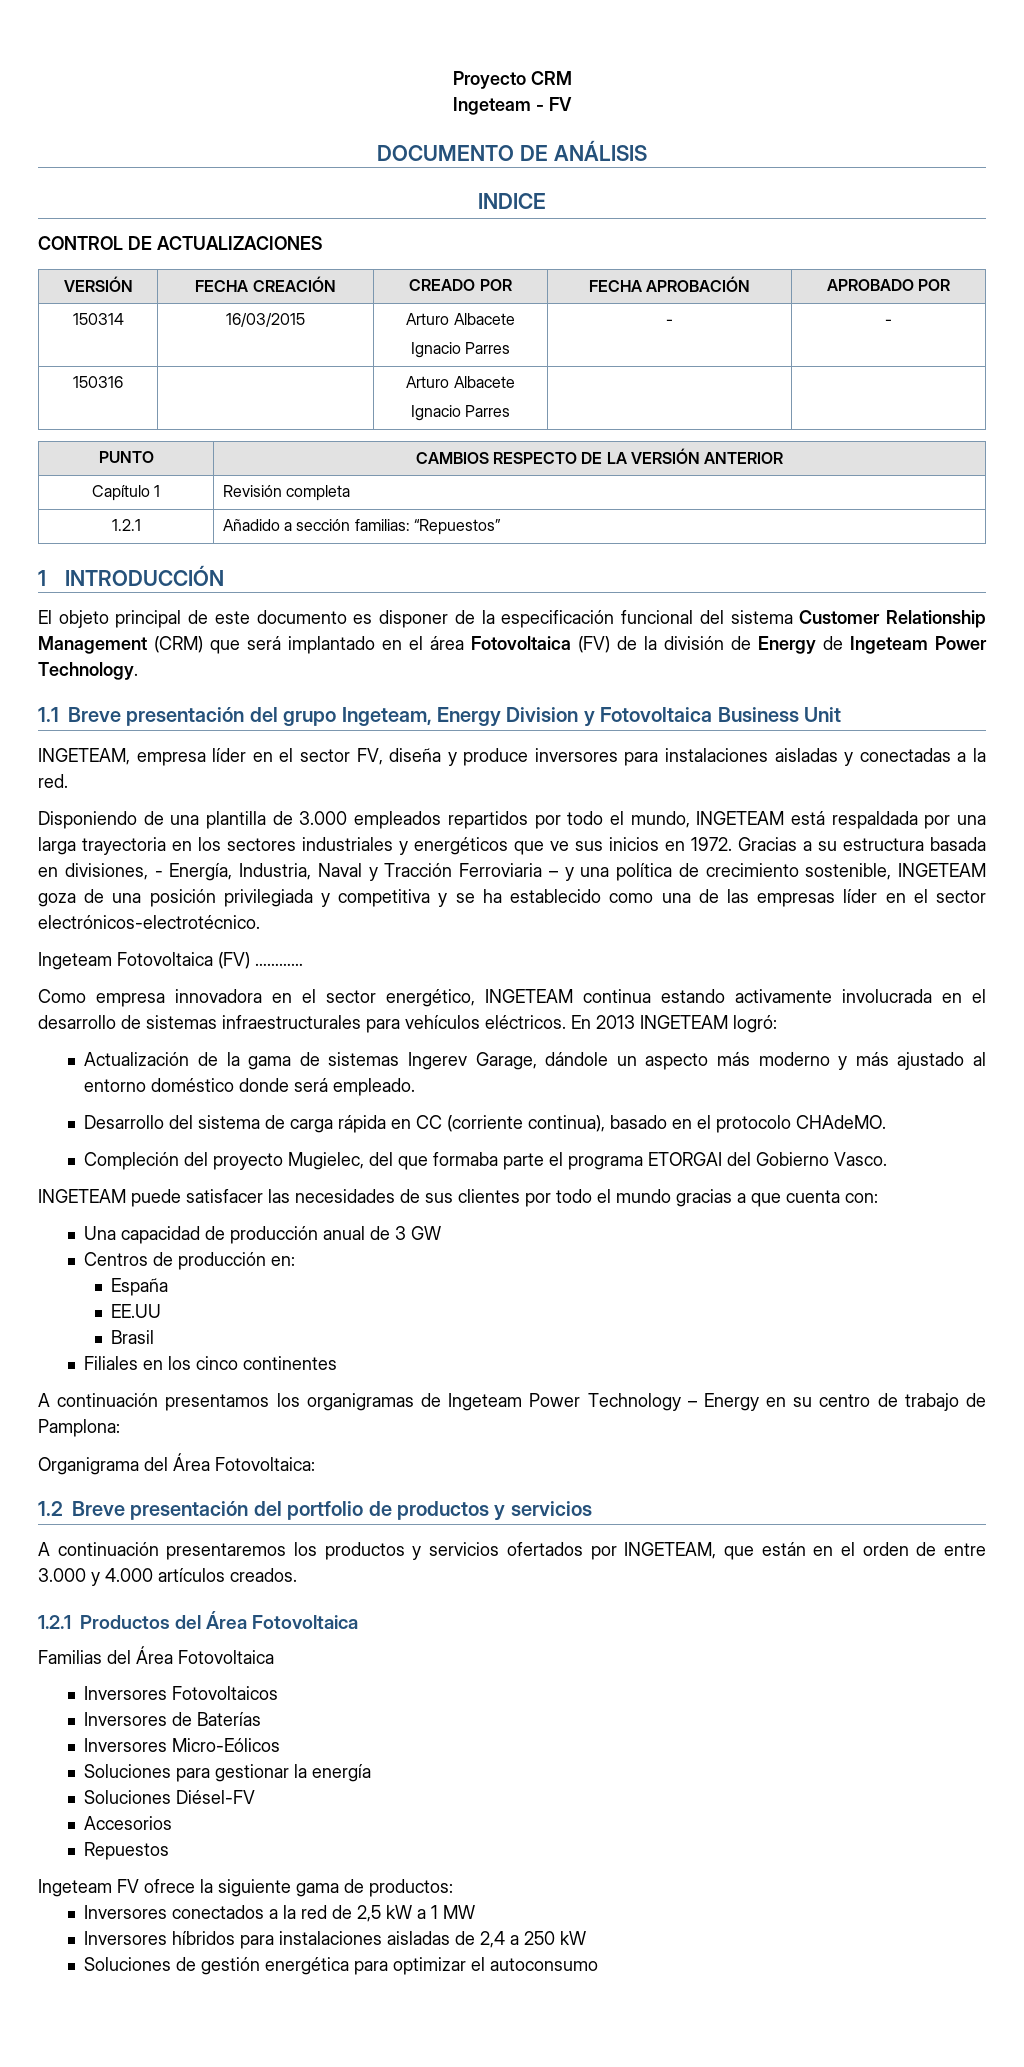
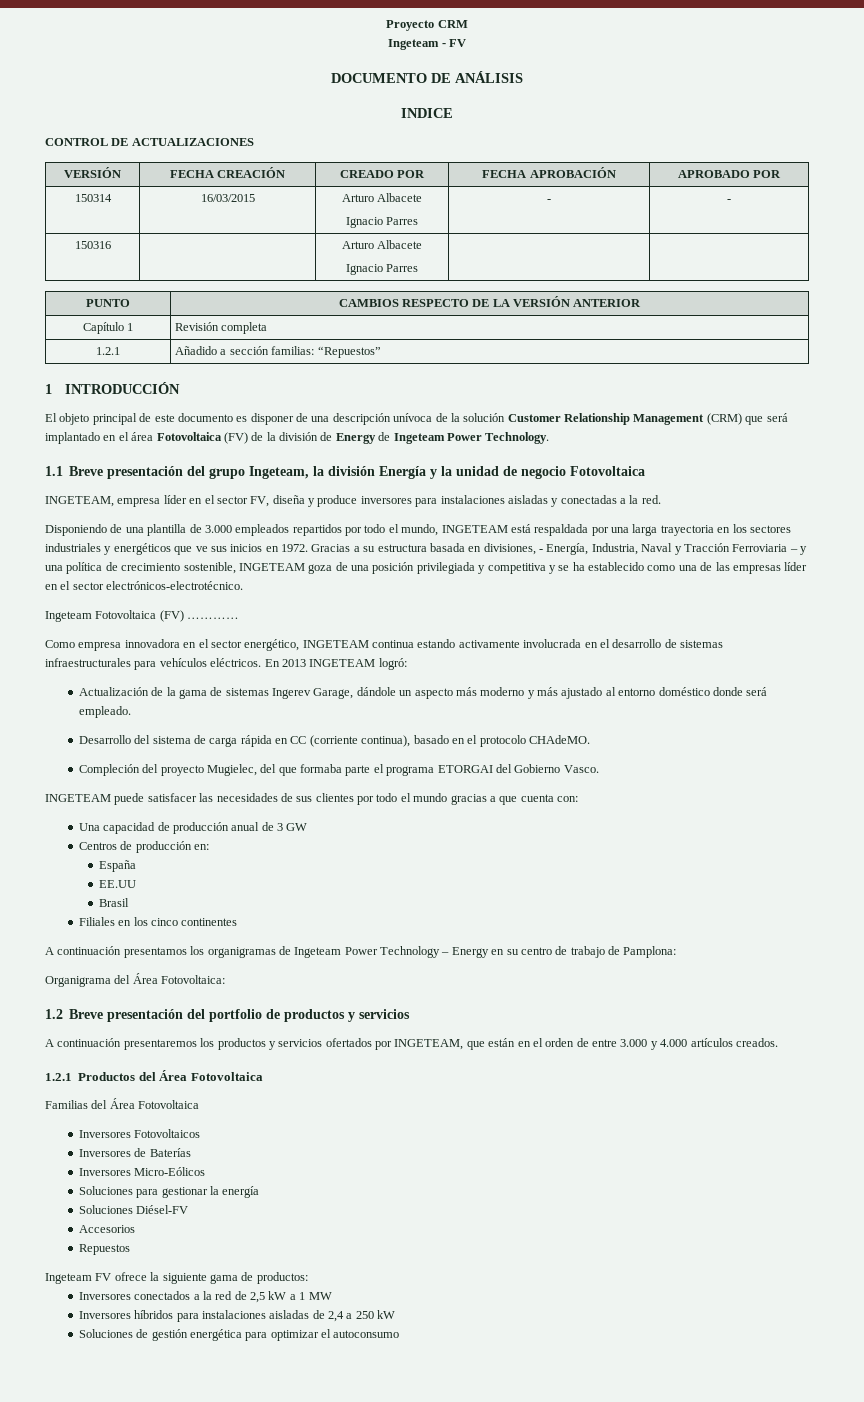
[481,610,793,628] la especificación funcional del sistema -> [311,413,506,425] una descripción unívoca de la solución
[437,707,841,727] Energy Division y Fotovoltaica Business Unit -> [313,466,646,479] la división Energía y la unidad de negocio Fotovoltaica

